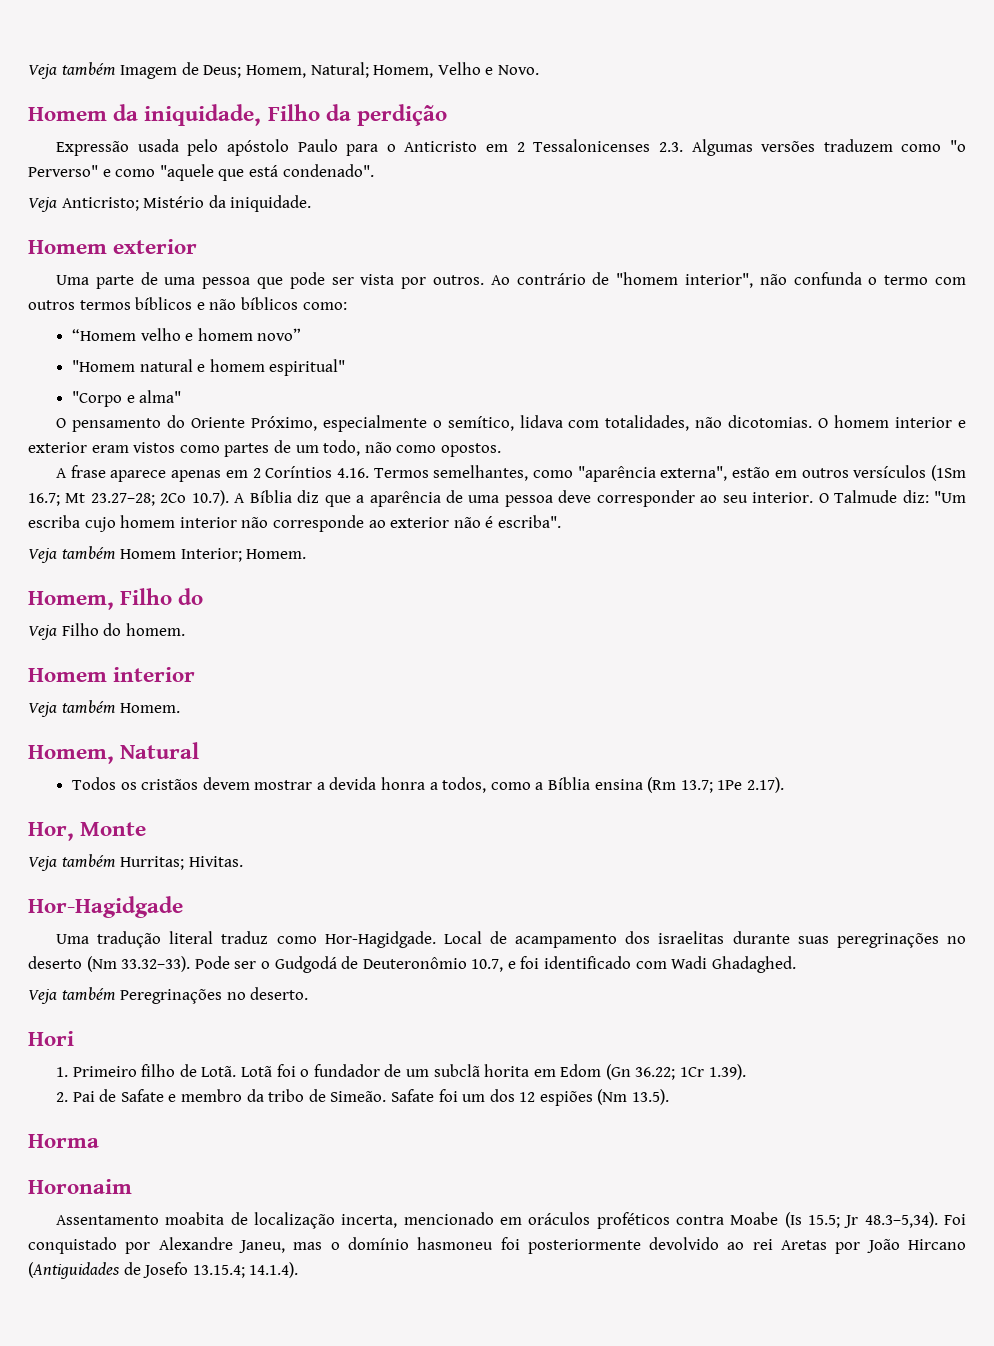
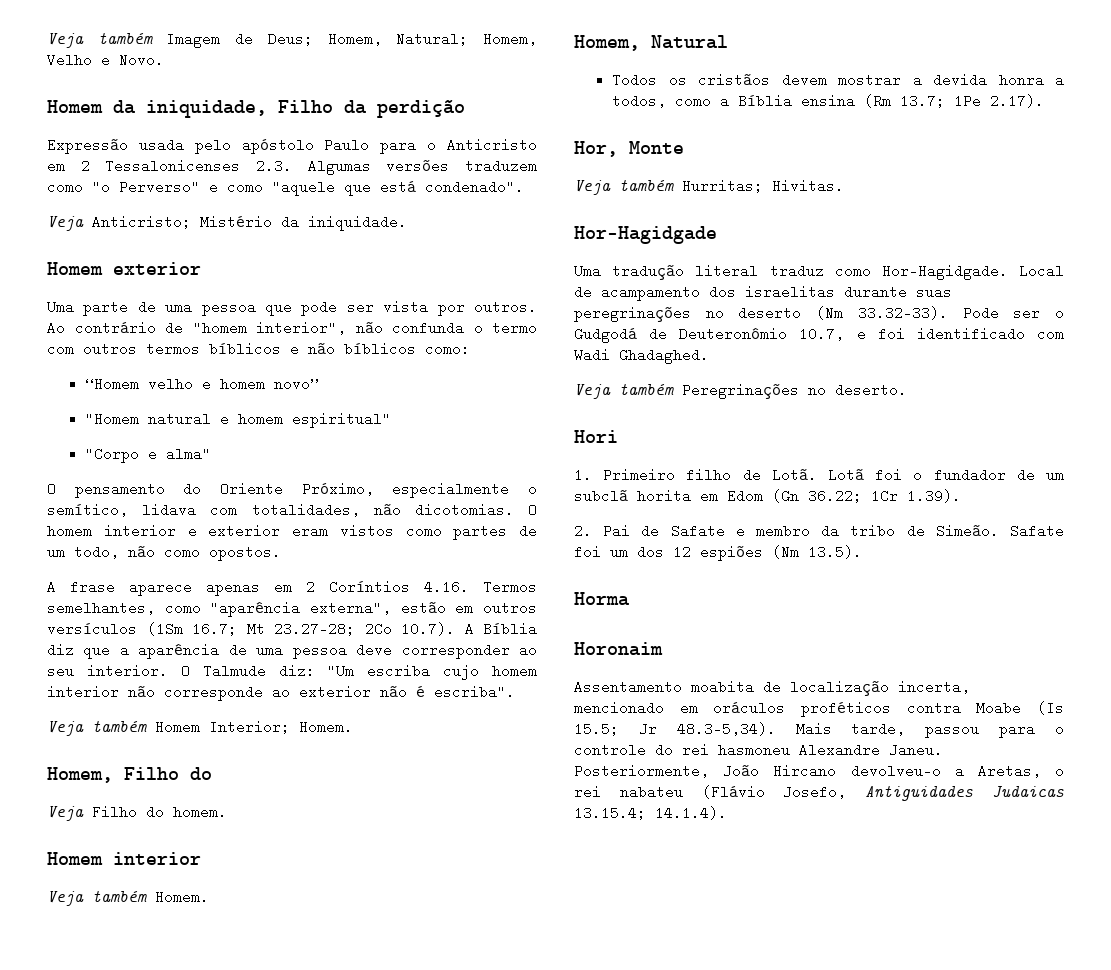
[944,1214,967,1225] [28,1237,966,1254] [28,1262,189,1279] Foi conquistado por Alexandre Janeu, mas o domínio hasmoneu foi posteriormente devolvido ao rei Aretas por João Hircano (Antiguidades de Josefo -> [795,722,1064,738] [574,743,943,757] [574,764,1064,778] [574,785,1064,801] Mais tarde, passou para o controle do rei hasmoneu Alexandre Janeu. Posteriormente, João Hircano devolveu-o a Aretas, o rei nabateu (Flávio Josefo, Antiguidades Judaicas

